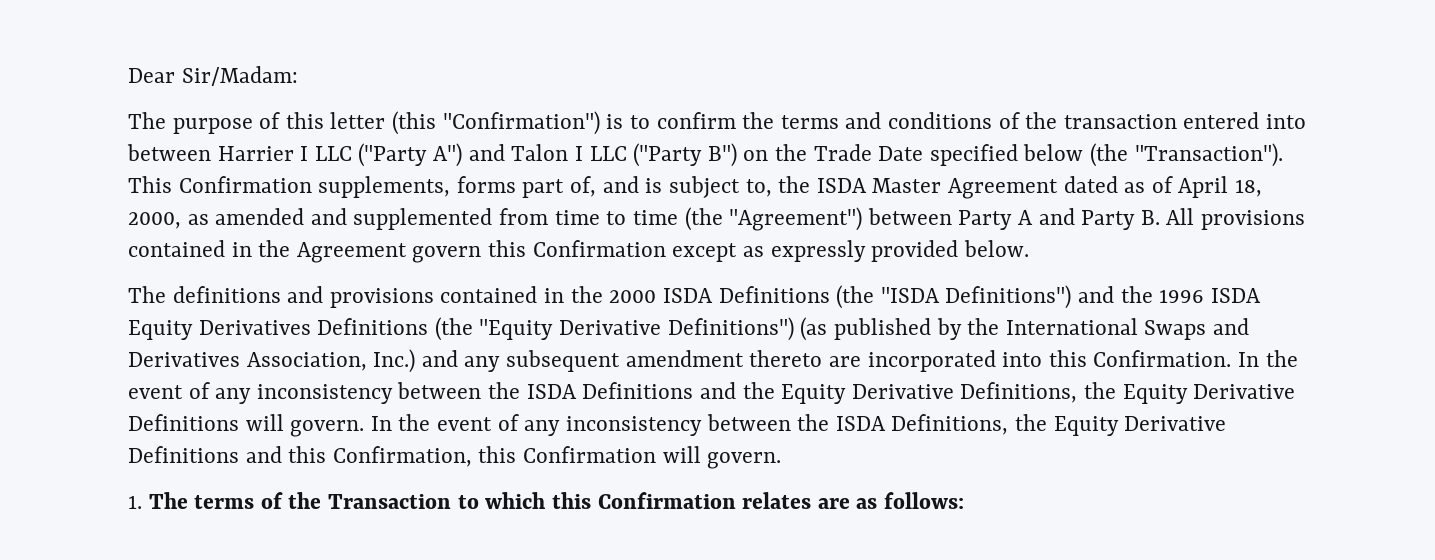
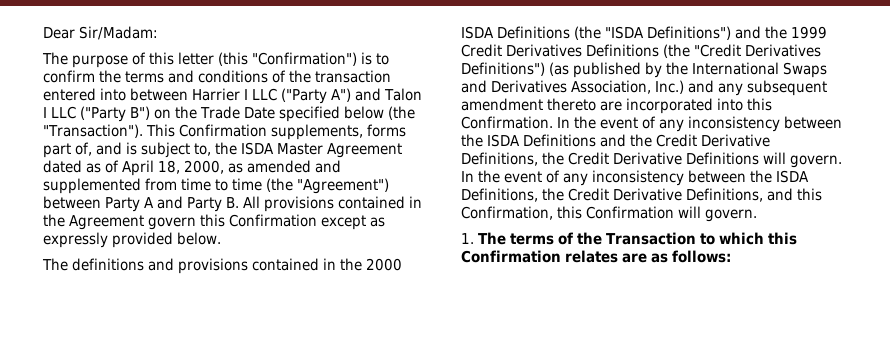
[1159,288,1261,303] [128,320,193,340] 1996 ISDA Equity -> [791,26,827,39] [461,44,502,57] 1999 Credit
[479,319,662,340] "Equity Derivative -> [694,44,821,57] "Credit Derivatives
[781,384,847,404] Equity -> [656,134,697,147] Credit
[1122,384,1188,404] Equity -> [568,152,609,165] Credit
[1053,416,1227,436] [128,446,239,463] Equity Derivative Definitions -> [568,188,763,202] Credit Derivative Definitions,

